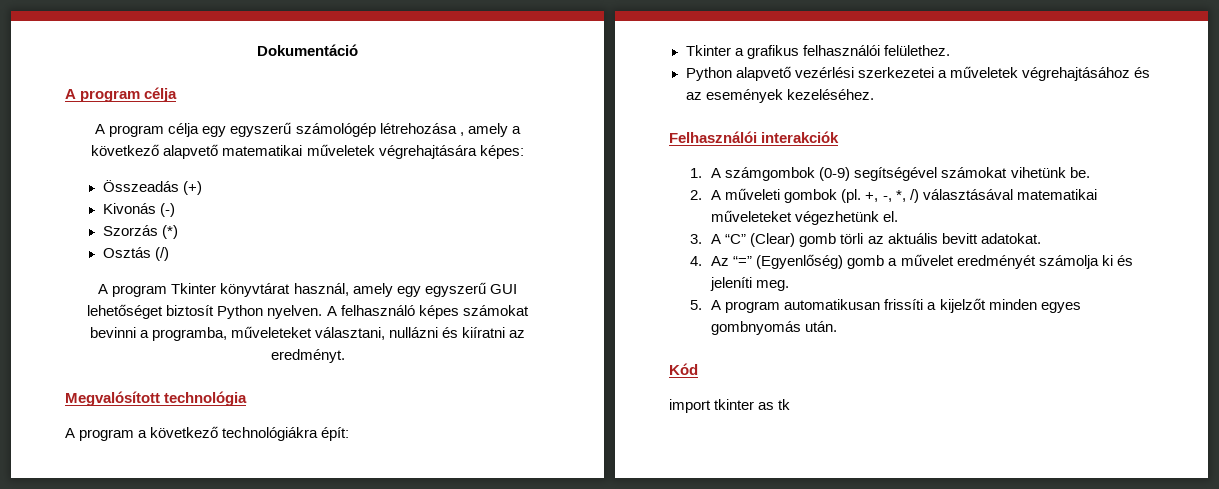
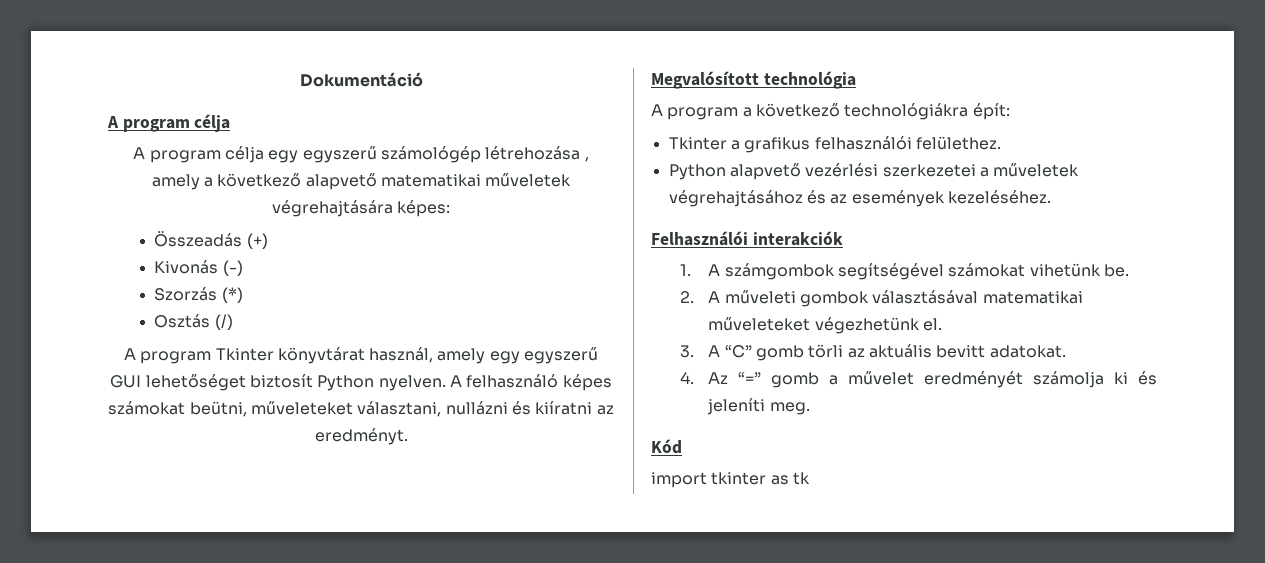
[89,327,227,341] bevinni a programba, -> [189,401,247,417] beütni,
[819,167,851,181] (0-9) -> (835, 271) none
[841,189,919,203] (pl. +, -, *, /) -> (869, 299) none
[750,233,796,247] (Clear) -> (752, 351) none
[756,254,844,269] (Egyenlőség) -> (762, 378) none
[690,298,1081,313] [711,321,838,335] // 5. A program automatikusan frissíti a kijelzőt minden egyes gombnyomás után. -> (810, 408) none

